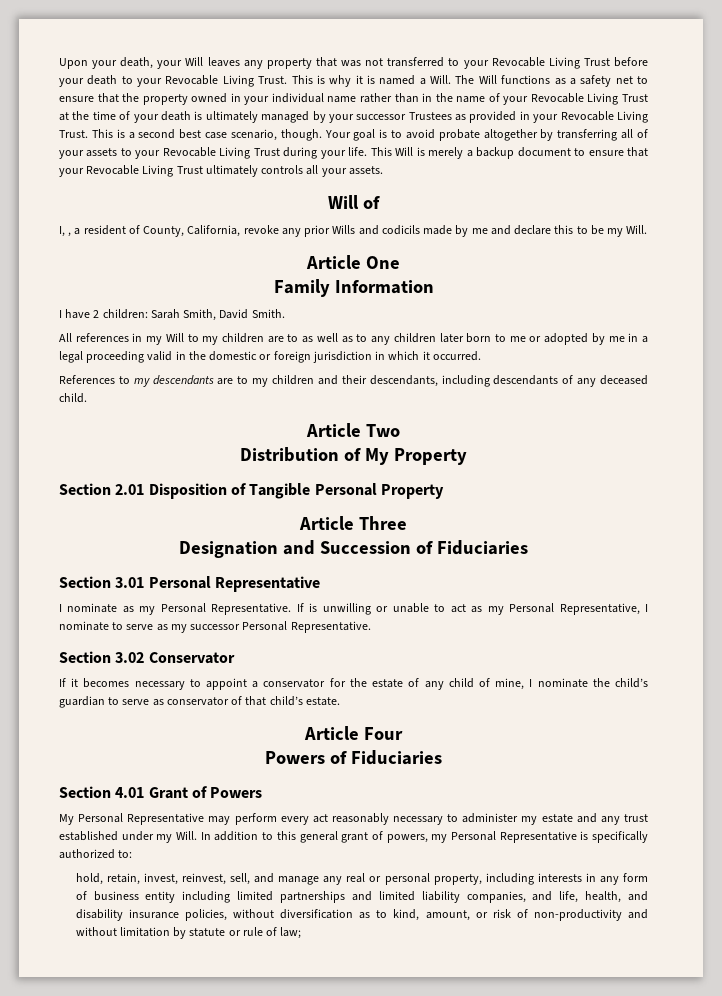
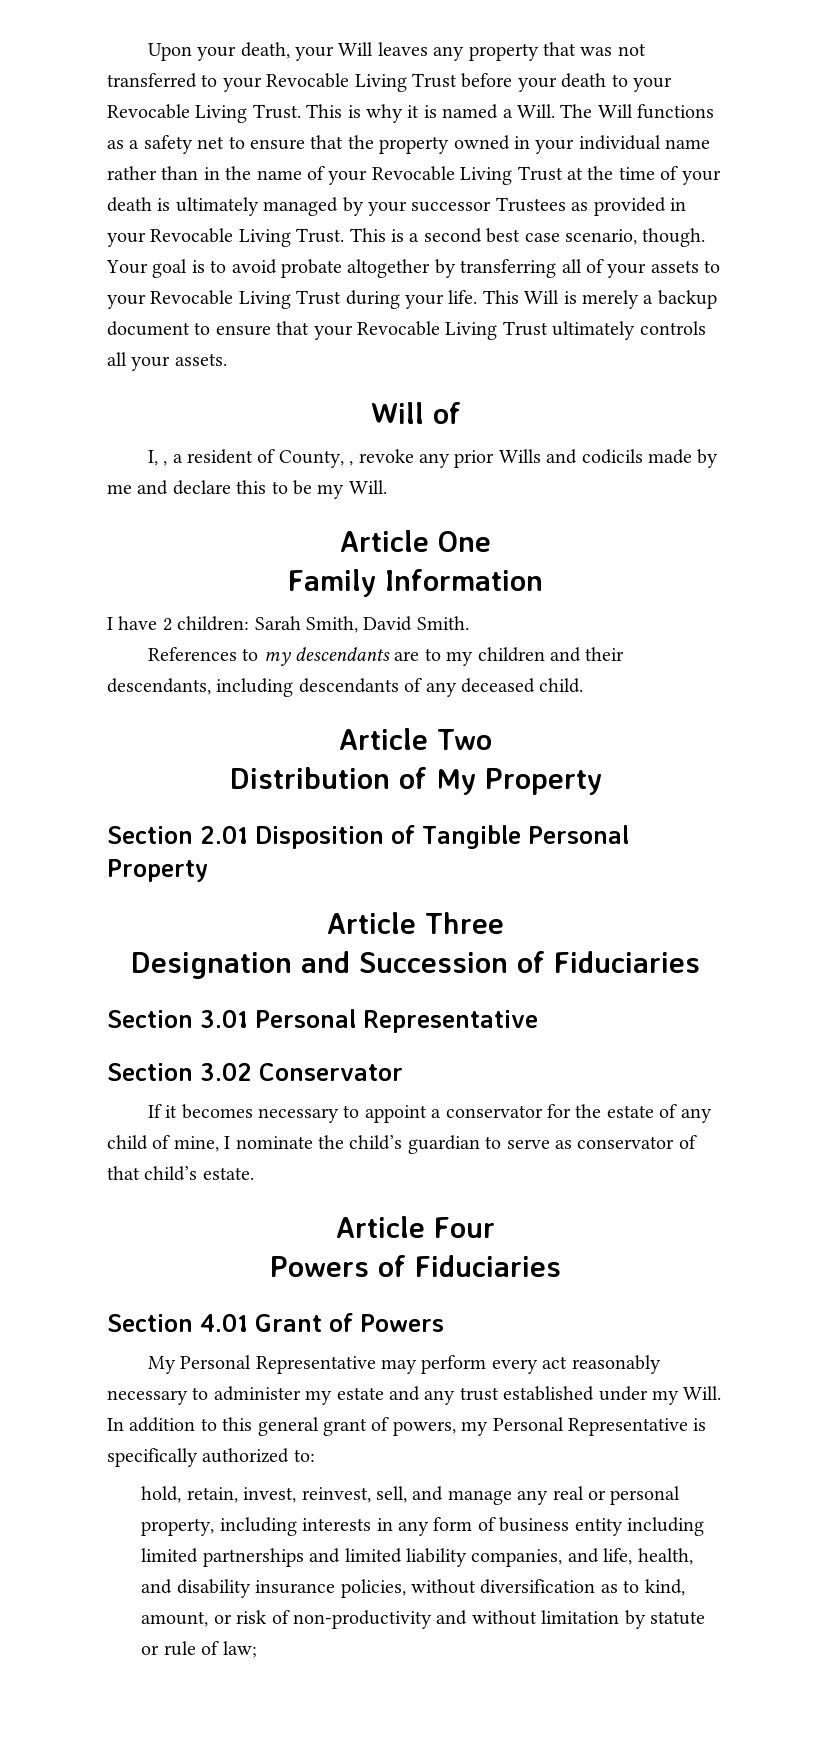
[187,225,241,237] California, -> [349,461,354,466] ,
[59,333,649,345] [59,351,481,363] // All references in my Will to my children are to as well as to any children later born to me or adopted by me in a legal proceeding valid in the domestic or foreign jurisdiction in which it occurred. -> (469, 623) none
[59,603,649,615] [59,621,371,633] // I nominate as my Personal Representative. If is unwilling or unable to act as my Personal Representative, I nominate to serve as my successor Personal Representative. -> (538, 1021) none

